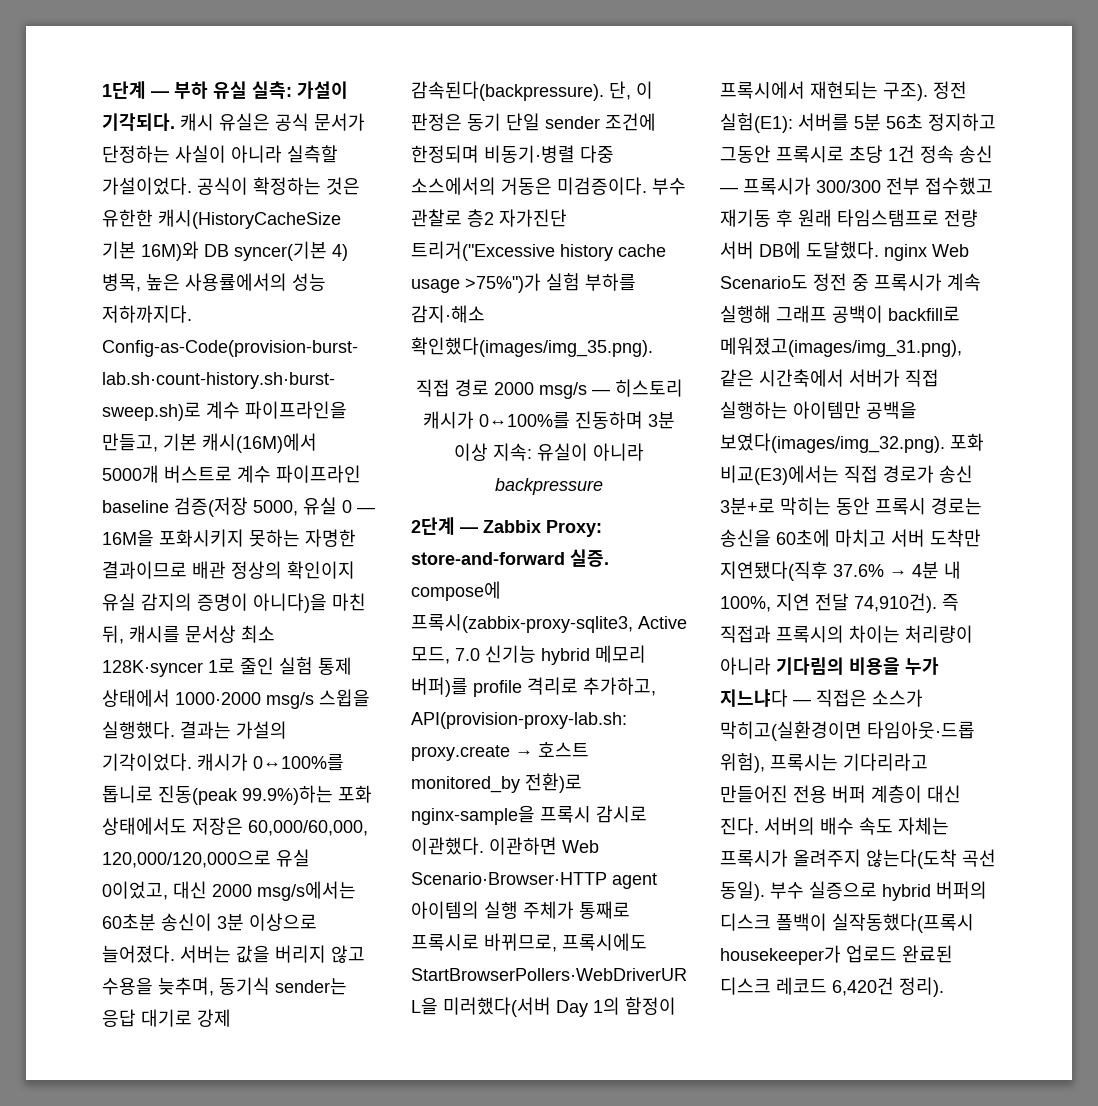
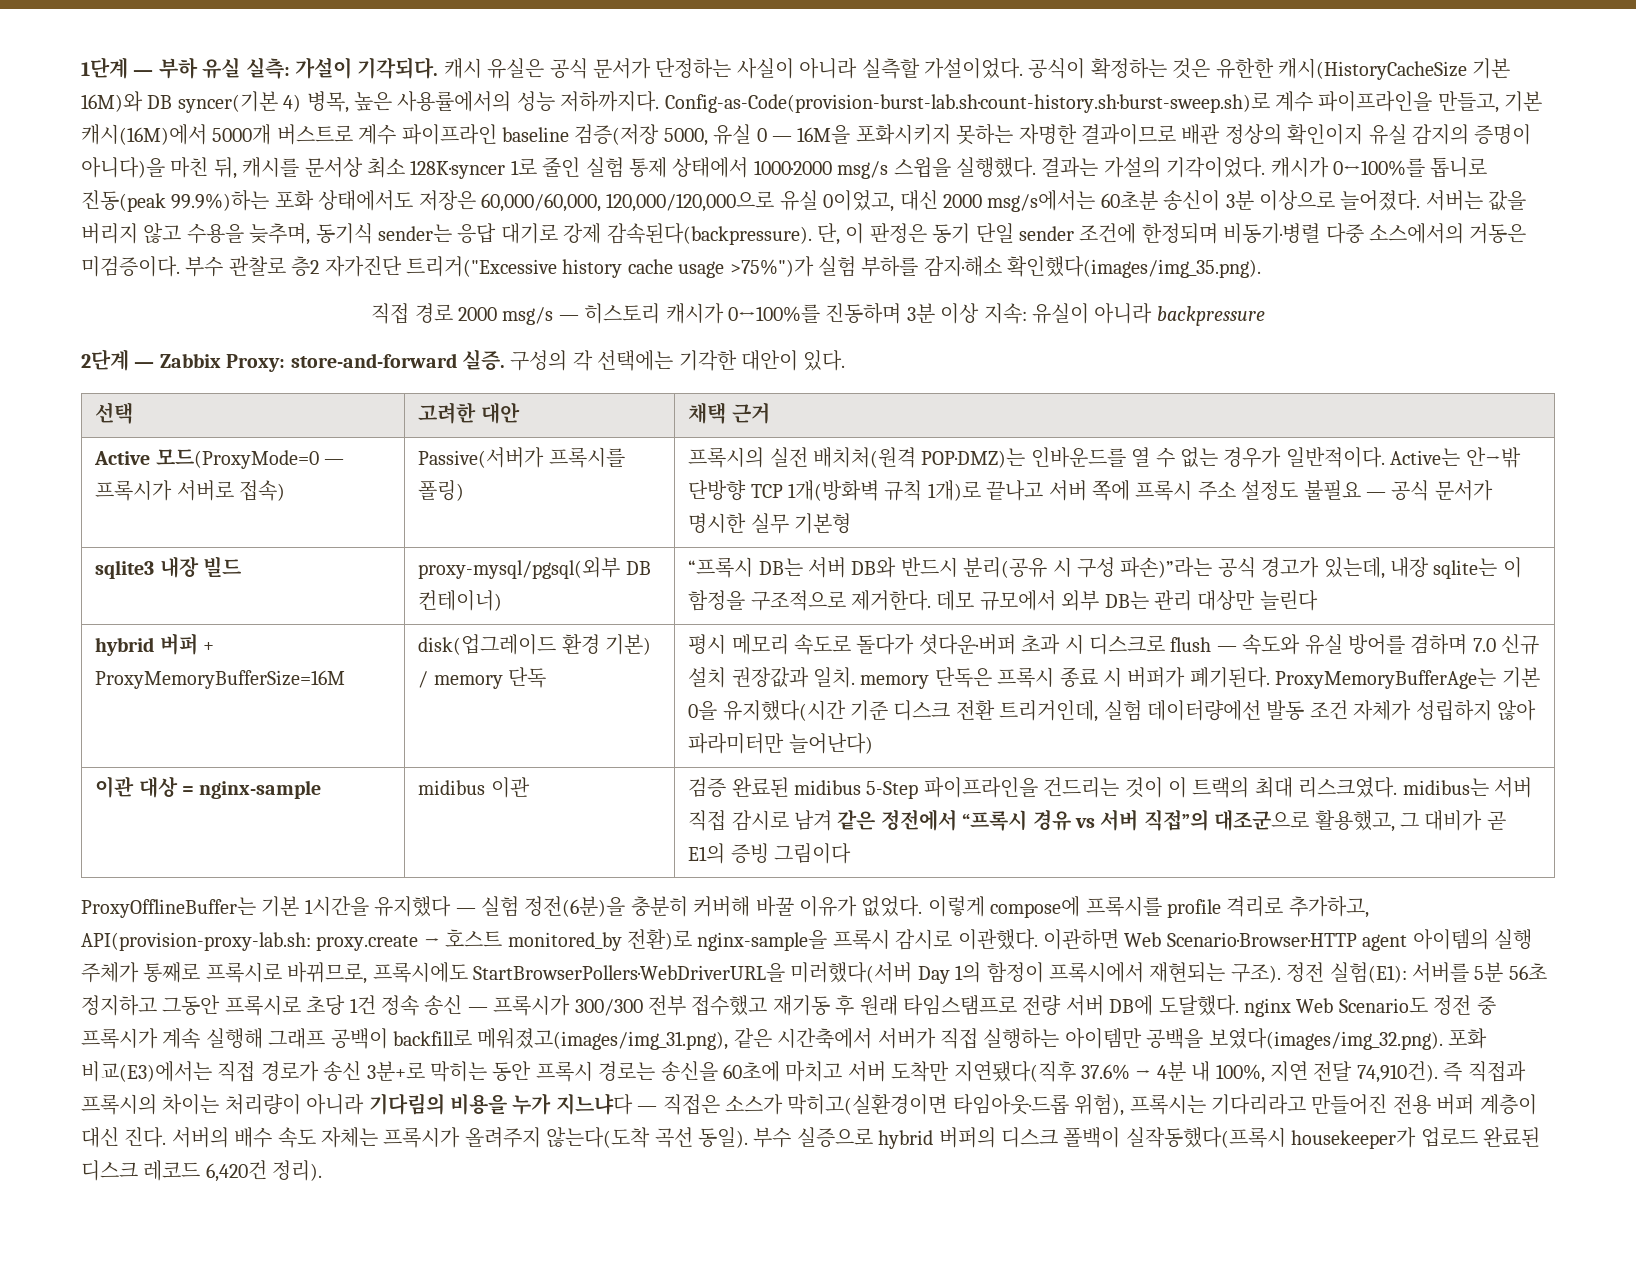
[411,581,501,601] [411,614,687,633] [411,645,646,665] [411,677,468,697] compose에 프록시(zabbix-proxy-sqlite3, Active 모드, 7.0 신기능 hybrid 메모리 버퍼)를 -> [510,350,846,371] [95,402,134,424] [418,402,520,424] [688,402,770,424] [94,449,344,469] [95,480,285,501] [418,447,625,468] [418,480,465,501] [688,447,1521,468] [688,480,1493,501] [688,513,851,534] [95,556,241,579] [418,557,651,579] [418,590,503,611] [688,557,1522,579] [688,590,1318,611] [95,633,214,656] [95,670,346,689] [418,634,651,655] [418,667,546,689] [688,634,1540,655] [688,667,1540,689] [688,700,1536,722] [688,733,873,754] [95,776,322,799] [418,777,530,798] [688,777,1532,799] [688,809,1506,832] [688,843,851,864] [81,896,1162,918] 구성의 각 선택에는 기각한 대안이 있다. // 선택 | 고려한 대안 | 채택 근거 // Active 모드(ProxyMode=0 — 프록시가 서버로 접속) | Passive(서버가 프록시를 폴링) | 프록시의 실전 배치처(원격 POP·DMZ)는 인바운드를 열 수 없는 경우가 일반적이다. Active는 안→밖 단방향 TCP 1개(방화벽 규칙 1개)로 끝나고 서버 쪽에 프록시 주소 설정도 불필요 — 공식 문서가 명시한 실무 기본형 // sqlite3 내장 빌드 | proxy-mysql/pgsql(외부 DB 컨테이너) | “프록시 DB는 서버 DB와 반드시 분리(공유 시 구성 파손)”라는 공식 경고가 있는데, 내장 sqlite는 이 함정을 구조적으로 제거한다. 데모 규모에서 외부 DB는 관리 대상만 늘린다 // hybrid 버퍼 + ProxyMemoryBufferSize=16M | disk(업그레이드 환경 기본) / memory 단독 | 평시 메모리 속도로 돌다가 셧다운·버퍼 초과 시 디스크로 flush — 속도와 유실 방어를 겸하며 7.0 신규 설치 권장값과 일치. memory 단독은 프록시 종료 시 버퍼가 폐기된다. ProxyMemoryBufferAge는 기본 0을 유지했다(시간 기준 디스크 전환 트리거인데, 실험 데이터량에선 발동 조건 자체가 성립하지 않아 파라미터만 늘어난다) // 이관 대상 = nginx-sample | midibus 이관 | 검증 완료된 midibus 5-Step 파이프라인을 건드리는 것이 이 트랙의 최대 리스크였다. midibus는 서버 직접 감시로 남겨 같은 정전에서 “프록시 경유 vs 서버 직접”의 대조군으로 활용했고, 그 대비가 곧 E1의 증빙 그림이다 // ProxyOfflineBuffer는 기본 1시간을 유지했다 — 실험 정전(6분)을 충분히 커버해 바꿀 이유가 없었다. 이렇게 compose에 프록시를

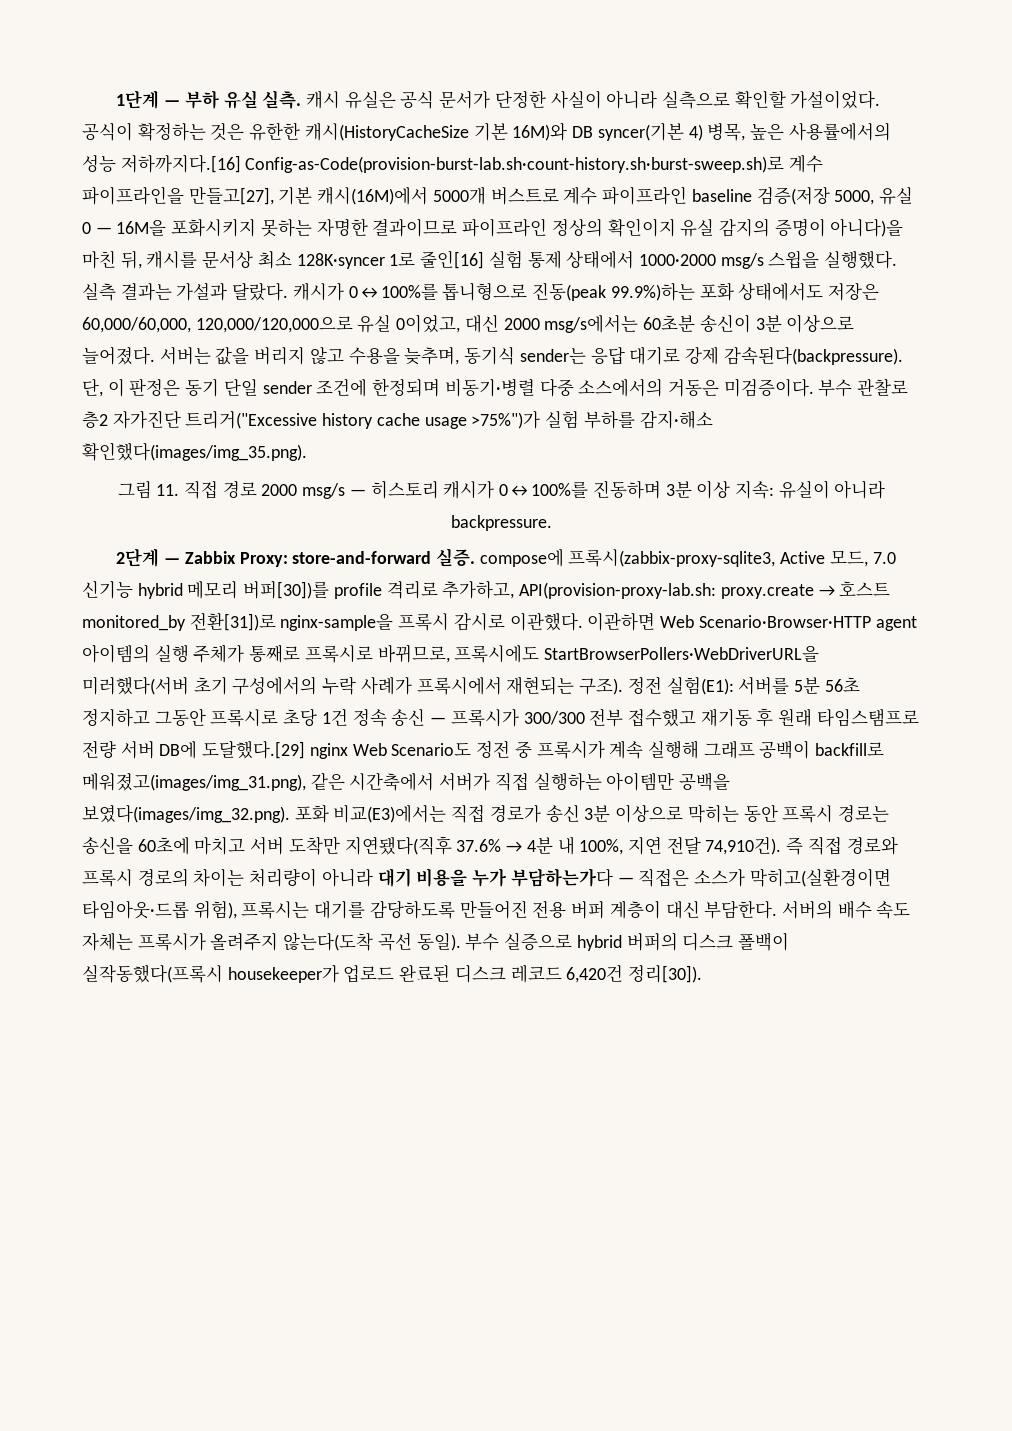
[245,57,439,79] 실측: 가설이 기각되다. -> [262,90,302,109] 실측.
[655,58,732,79] 단정하는 -> [494,90,546,108] 단정한
[861,58,920,79] 실측할 -> [662,90,786,109] 실측으로 확인할
[560,91,660,112] 저하까지다. -> [120,154,241,173] 저하까지다.[16]
[1437,91,1499,113] 만들고, -> [188,186,274,205] 만들고[27],
[1181,124,1221,145] 배관 -> [462,218,548,237] 파이프라인
[542,157,581,177] 줄인 -> [420,250,485,269] 줄인[16]
[1041,157,1488,178] 결과는 가설의 기각이었다. 캐시가 0↔100%를 톱니로 -> [82,282,528,301] 실측 결과는 가설과 달랐다. 캐시가 0↔100%를 톱니형으로
(1262, 267) none -> [117,480,180,499] 그림 11.
[1156,306,1265,326] backpressure -> [451,515,552,531] backpressure.
[510,350,846,371] [95,402,134,424] [418,402,520,424] [688,402,770,424] [94,449,344,469] [95,480,285,501] [418,447,625,468] [418,480,465,501] [688,447,1521,468] [688,480,1493,501] [688,513,851,534] [95,556,241,579] [418,557,651,579] [418,590,503,611] [688,557,1522,579] [688,590,1318,611] [95,633,214,656] [95,670,346,689] [418,634,651,655] [418,667,546,689] [688,634,1540,655] [688,667,1540,689] [688,700,1536,722] [688,733,873,754] [95,776,322,799] [418,777,530,798] [688,777,1532,799] [688,809,1506,832] [688,843,851,864] [81,896,1162,918] 구성의 각 선택에는 기각한 대안이 있다. // 선택 | 고려한 대안 | 채택 근거 // Active 모드(ProxyMode=0 — 프록시가 서버로 접속) | Passive(서버가 프록시를 폴링) | 프록시의 실전 배치처(원격 POP·DMZ)는 인바운드를 열 수 없는 경우가 일반적이다. Active는 안→밖 단방향 TCP 1개(방화벽 규칙 1개)로 끝나고 서버 쪽에 프록시 주소 설정도 불필요 — 공식 문서가 명시한 실무 기본형 // sqlite3 내장 빌드 | proxy-mysql/pgsql(외부 DB 컨테이너) | “프록시 DB는 서버 DB와 반드시 분리(공유 시 구성 파손)”라는 공식 경고가 있는데, 내장 sqlite는 이 함정을 구조적으로 제거한다. 데모 규모에서 외부 DB는 관리 대상만 늘린다 // hybrid 버퍼 + ProxyMemoryBufferSize=16M | disk(업그레이드 환경 기본) / memory 단독 | 평시 메모리 속도로 돌다가 셧다운·버퍼 초과 시 디스크로 flush — 속도와 유실 방어를 겸하며 7.0 신규 설치 권장값과 일치. memory 단독은 프록시 종료 시 버퍼가 폐기된다. ProxyMemoryBufferAge는 기본 0을 유지했다(시간 기준 디스크 전환 트리거인데, 실험 데이터량에선 발동 조건 자체가 성립하지 않아 파라미터만 늘어난다) // 이관 대상 = nginx-sample | midibus 이관 | 검증 완료된 midibus 5-Step 파이프라인을 건드리는 것이 이 트랙의 최대 리스크였다. midibus는 서버 직접 감시로 남겨 같은 정전에서 “프록시 경유 vs 서버 직접”의 대조군으로 활용했고, 그 대비가 곧 E1의 증빙 그림이다 // ProxyOfflineBuffer는 기본 1시간을 유지했다 — 실험 정전(6분)을 충분히 커버해 바꿀 이유가 없었다. 이렇게 compose에 프록시를 -> [479,549,896,567] [82,581,330,599] compose에 프록시(zabbix-proxy-sqlite3, Active 모드, 7.0 신기능 hybrid 메모리 버퍼[30])를
[626,929,692,950] 전환)로 -> [189,612,276,631] 전환[31])로
[917,962,1044,984] Day 1의 함정이 -> [193,676,412,695] 초기 구성에서의 누락 사례가
[1158,995,1239,1016] 도달했다. -> [202,740,306,759] 도달했다.[29]
[366,1061,425,1081] 3분+로 -> [584,804,684,823] 3분 이상으로
[1467,1061,1526,1082] [81,1094,157,1115] 직접과 프록시의 -> [807,836,898,855] [82,868,189,887] 직접 경로와 프록시 경로의
[368,1093,445,1115] 기다림의 -> [377,868,412,887] 대기
[555,1093,633,1115] 지느냐다 -> [510,868,613,887] 부담하는가다
[1211,1094,1306,1115] 기다리라고 -> [314,900,455,919] 대기를 감당하도록
[124,1127,167,1148] 진다. -> [704,900,778,919] 부담한다.
[272,1160,323,1181] 정리). -> [628,965,703,983] 정리[30]).

